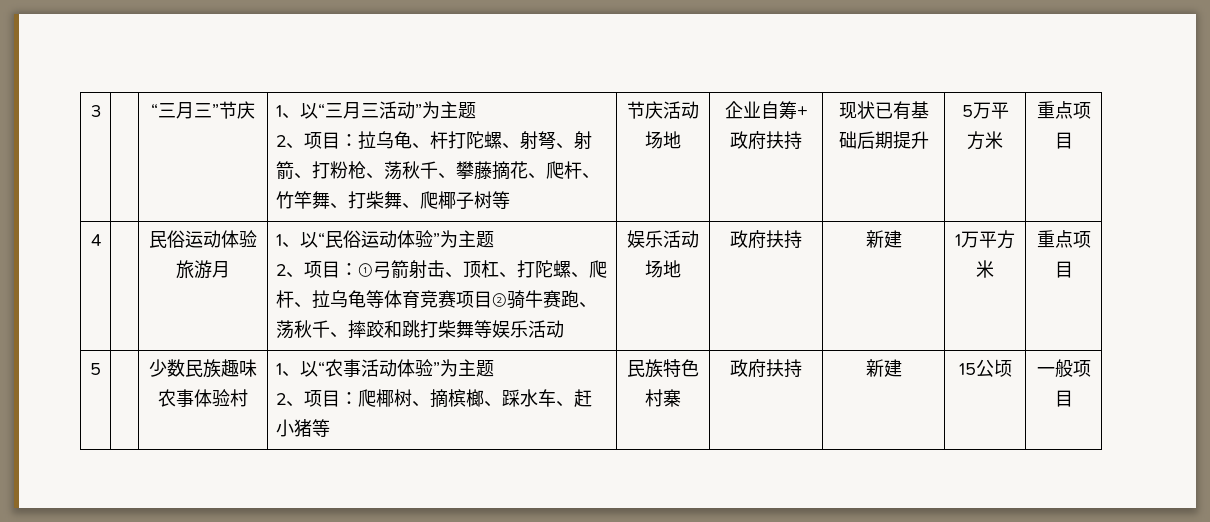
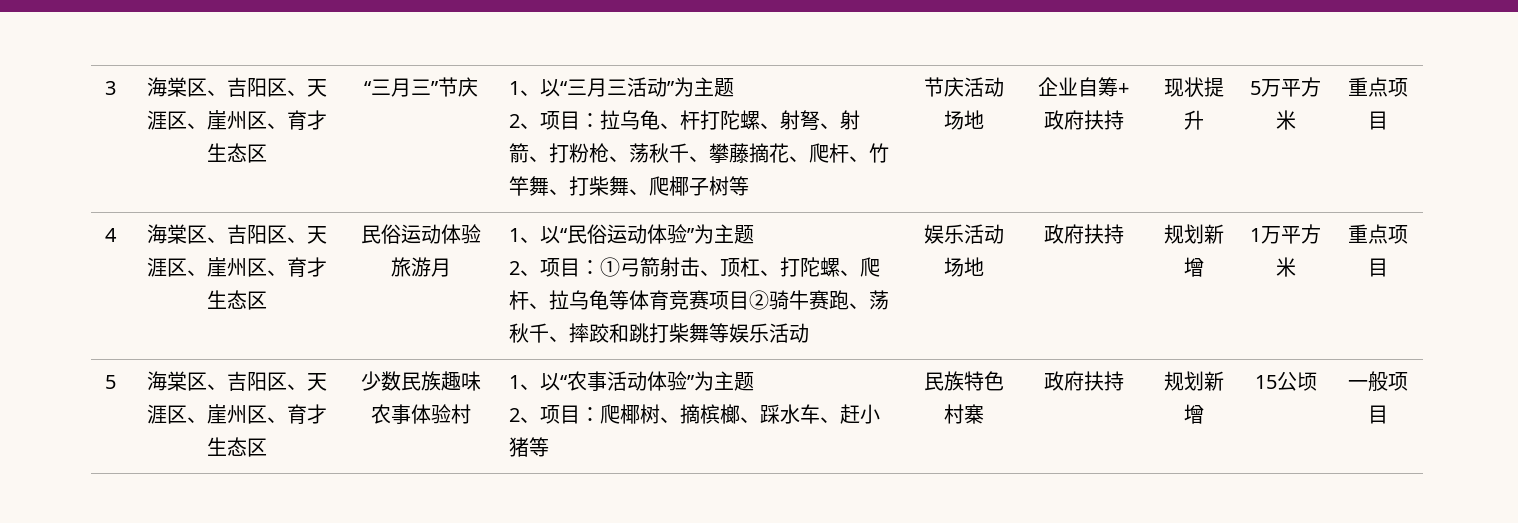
(101, 111) none -> [147,77,327,97] [147,110,327,130] [207,143,267,163] 海棠区、吉阳区、天涯区、崖州区、育才生态区
[874,101,929,120] [838,131,893,149] 已有基础后期 -> (1204, 87) none
(101, 240) none -> [147,224,327,244] [147,257,327,277] [207,290,267,310] 海棠区、吉阳区、天涯区、崖州区、育才生态区
[865,230,902,248] 新建 -> [1163,224,1224,244] [1183,257,1204,277] 规划新增
(101, 369) none -> [147,371,327,391] [147,404,327,424] [207,437,267,457] 海棠区、吉阳区、天涯区、崖州区、育才生态区
[865,359,902,377] 新建 -> [1163,371,1224,391] [1183,404,1204,424] 规划新增

